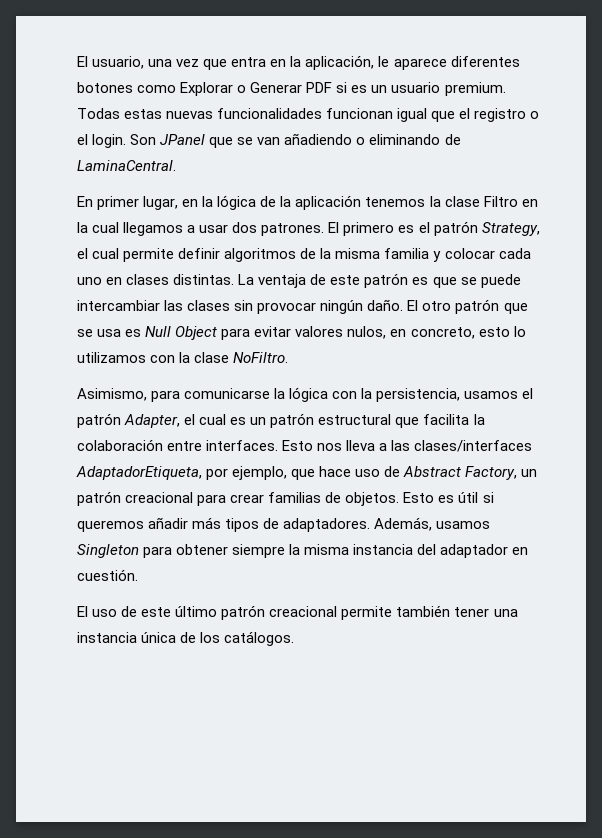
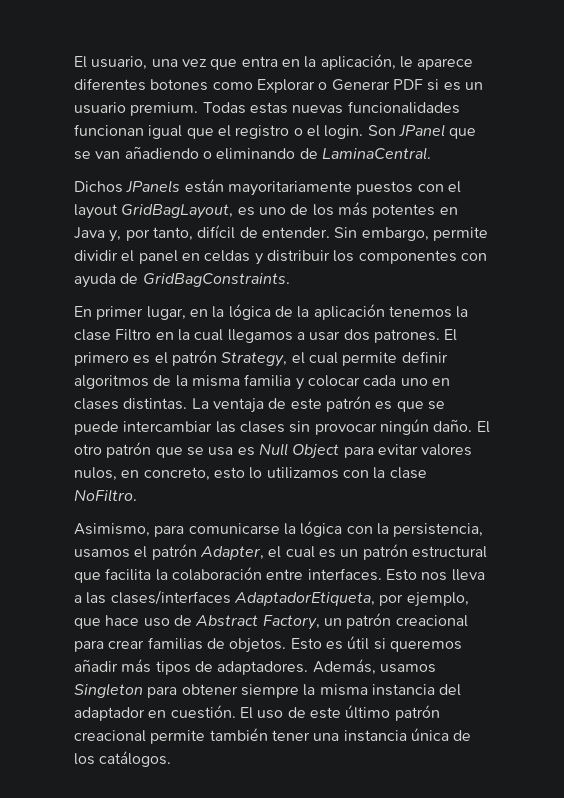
(176, 165) none -> [74,179,461,196] [74,202,458,219] [74,225,488,242] [74,250,487,265] [74,273,290,288] // Dichos JPanels están mayoritariamente puestos con el layout GridBagLayout, es uno de los más potentes en Java y, por tanto, difícil de entender. Sin embargo, permite dividir el panel en celdas y distribuir los componentes con ayuda de GridBagConstraints.
(138, 575) // -> (236, 712) none

